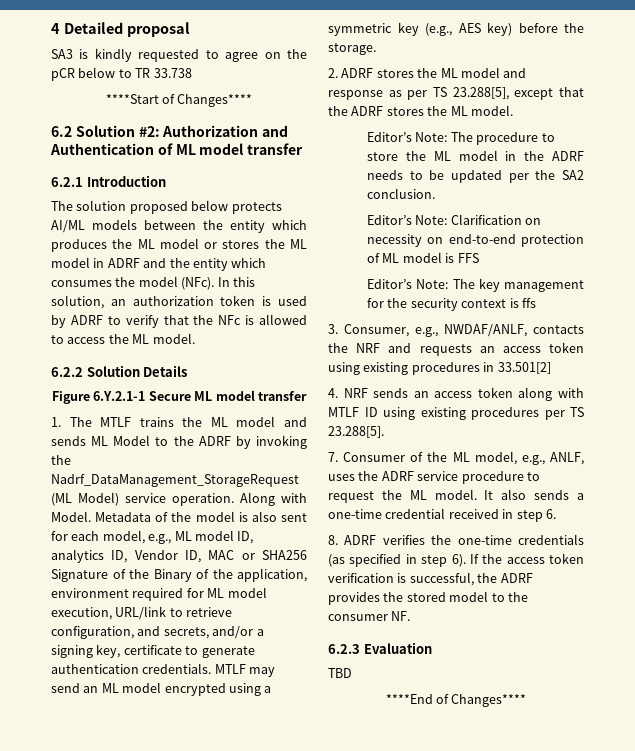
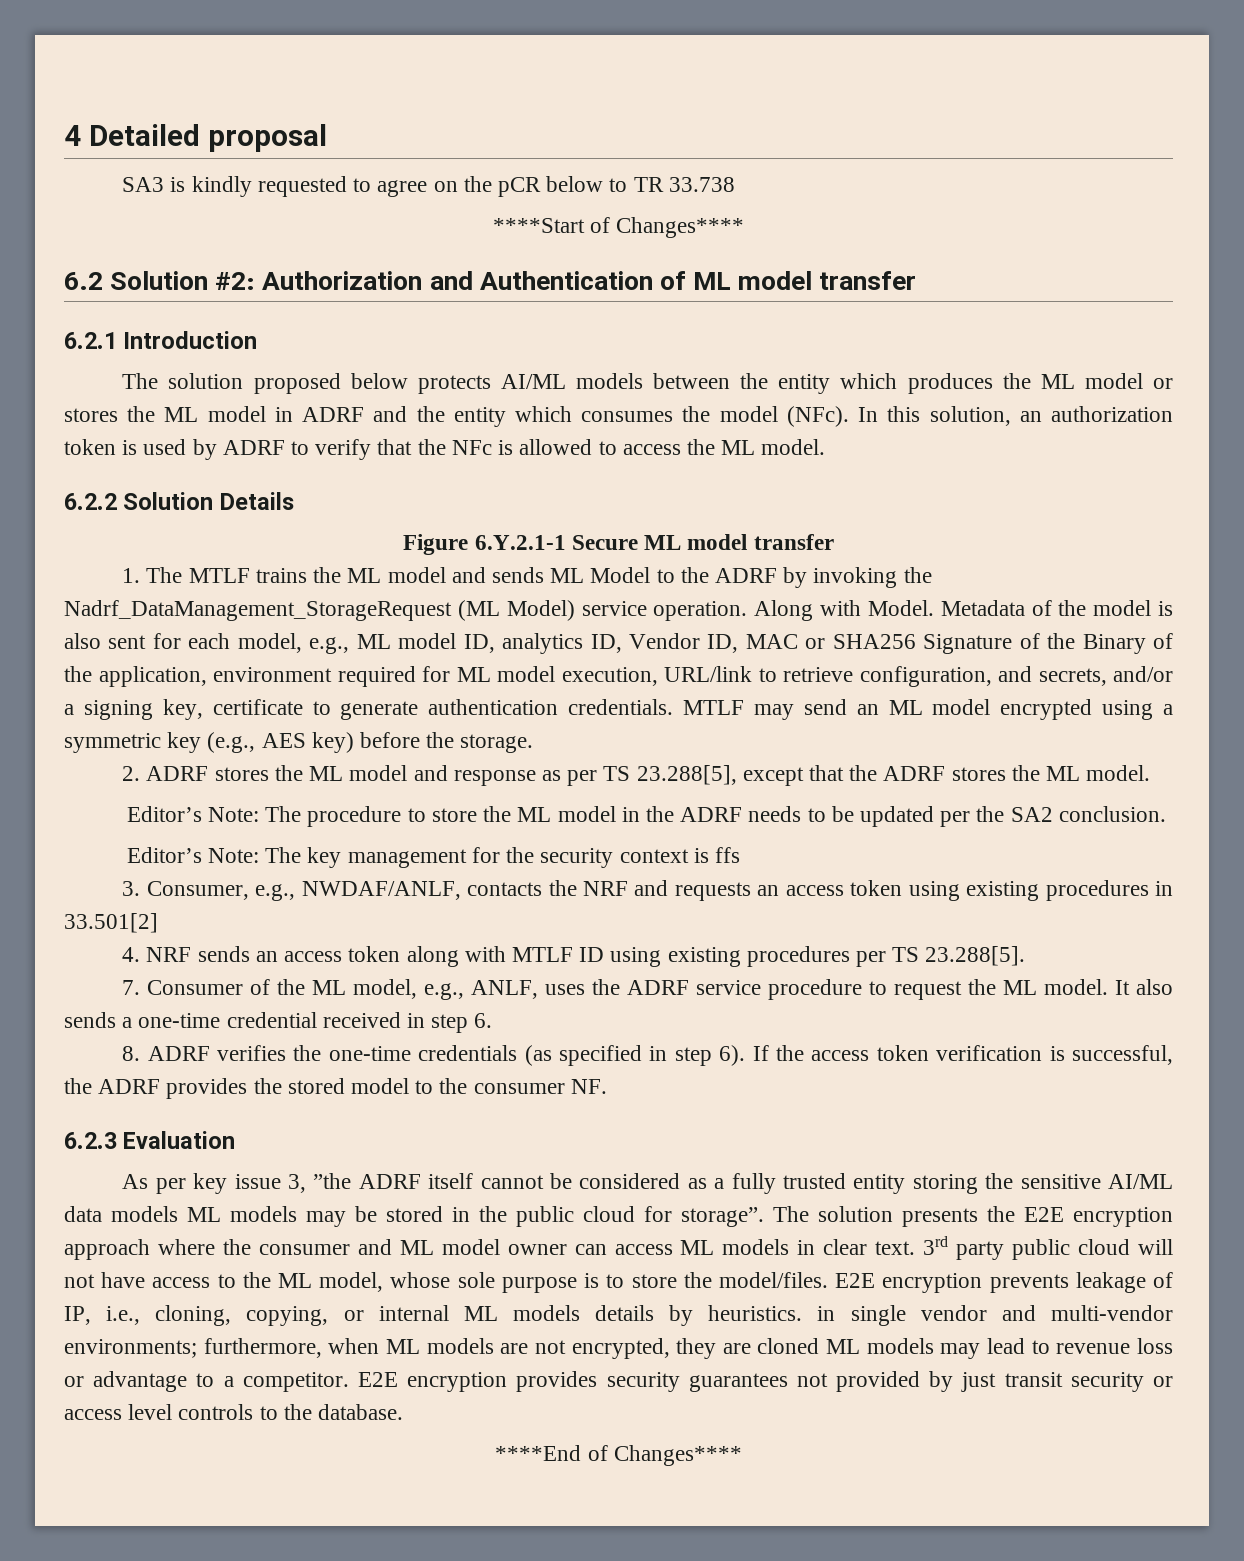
[366,214,542,225] [366,234,584,247] [366,252,479,263] // Editor’s Note: Clarification on necessity on end-to-end protection of ML model is FFS -> (1166, 814) none
[328,668,352,678] TBD -> [122,1173,1174,1194] [64,1206,1173,1227] [64,1236,1173,1260] [64,1272,1173,1293] [64,1305,1173,1326] [64,1338,1173,1359] [64,1371,1173,1392] [64,1404,404,1420] As per key issue 3, ”the ADRF itself cannot be considered as a fully trusted entity storing the sensitive AI/ML data models ML models may be stored in the public cloud for storage”. The solution presents the E2E encryption approach where the consumer and ML model owner can access ML models in clear text. 3rd party public cloud will not have access to the ML model, whose sole purpose is to store the model/files. E2E encryption prevents leakage of IP, i.e., cloning, copying, or internal ML models details by heuristics. in single vendor and multi-vendor environments; furthermore, when ML models are not encrypted, they are cloned ML models may lead to revenue loss or advantage to a competitor. E2E encryption provides security guarantees not provided by just transit security or access level controls to the database.

